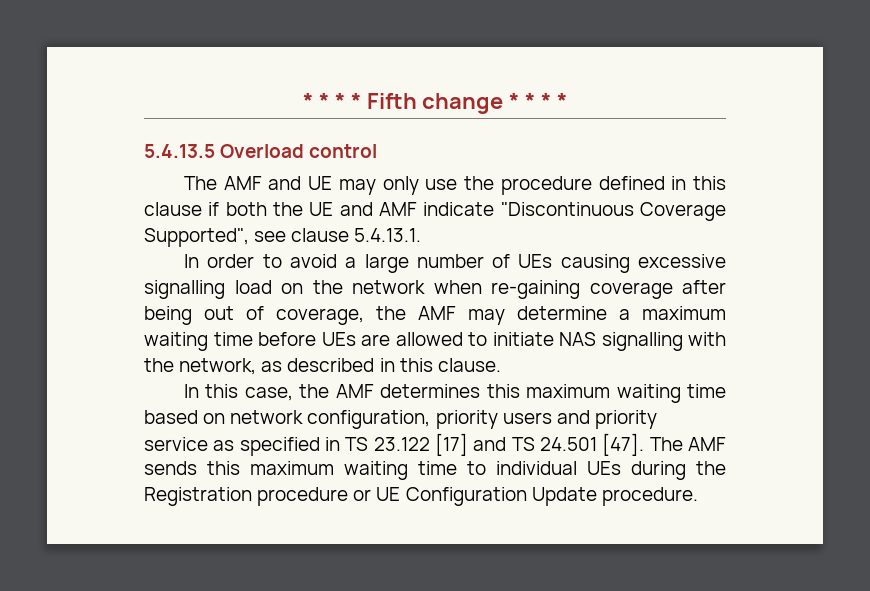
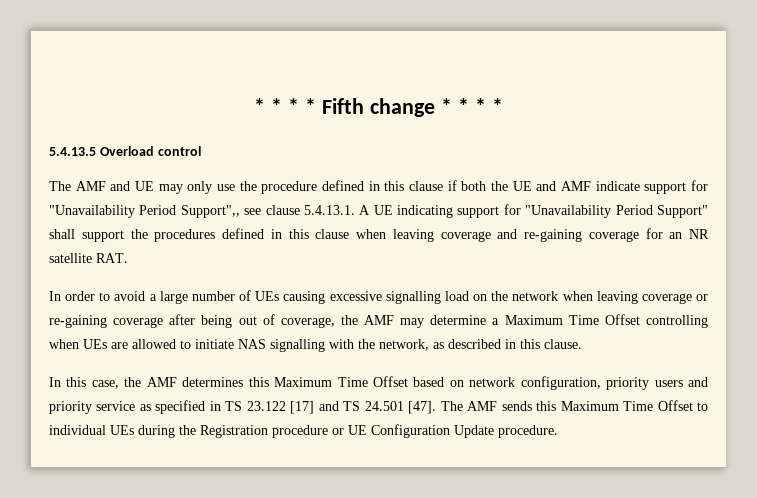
[500,202,726,221] [144,228,422,247] "Discontinuous Coverage Supported", see clause 5.4.13.1. -> [644,180,708,194] [49,204,708,218] [49,228,709,242] [49,253,128,263] support for "Unavailability Period Support",, see clause 5.4.13.1. A UE indicating support for "Unavailability Period Support" shall support the procedures defined in this clause when leaving coverage and re-gaining coverage for an NR satellite RAT.
(482, 287) none -> [596,291,708,304] leaving coverage or
[642,306,726,320] [144,332,316,351] maximum waiting time before -> [504,314,708,328] [49,339,79,349] Maximum Time Offset controlling when
[526,384,726,403] maximum waiting time -> [274,376,408,387] Maximum Time Offset
[250,461,457,480] maximum waiting time -> [560,400,693,411] Maximum Time Offset

